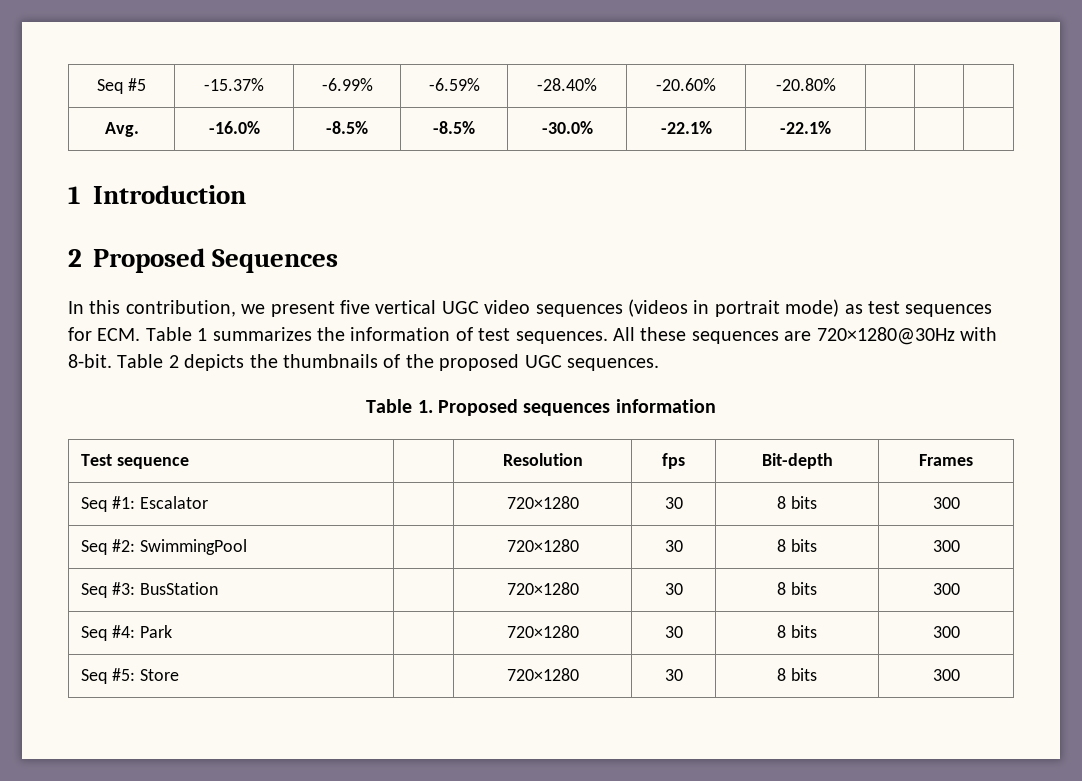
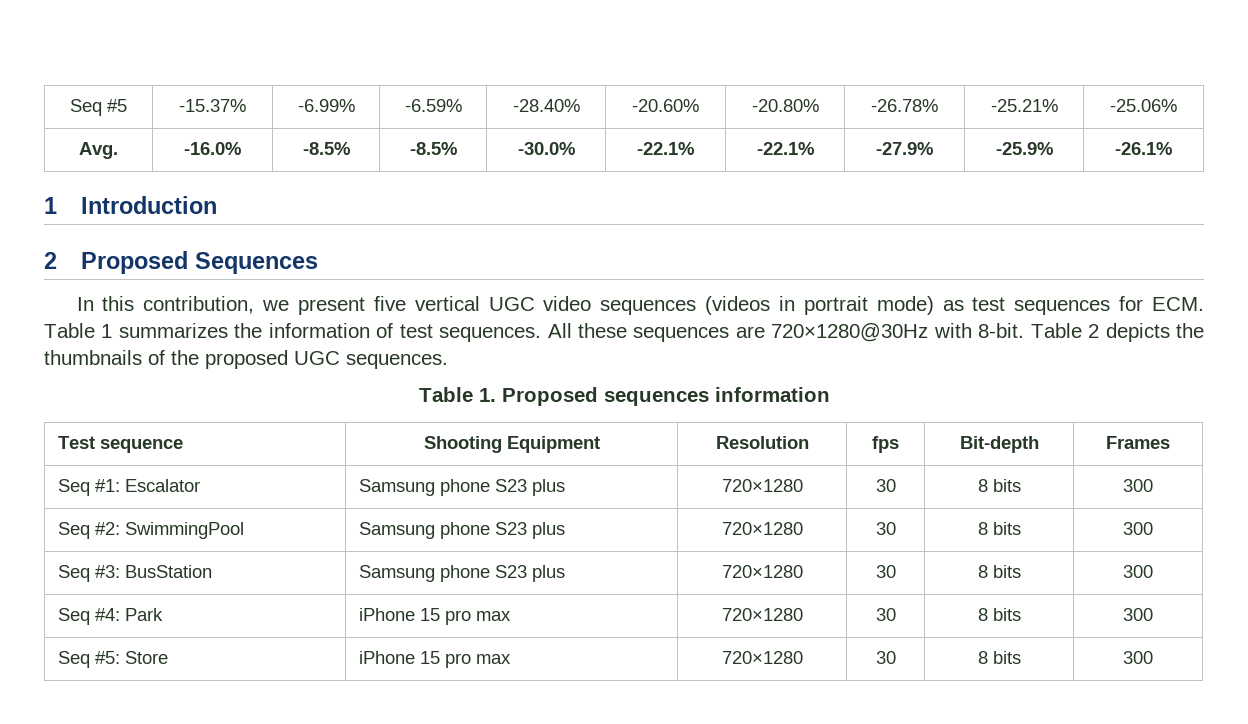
(836, 84) | | -> [871,99,938,112] [990,99,1058,112] [1110,99,1177,112] -26.78% | -25.21% | -25.06%
(831, 127) | | -> [876,142,933,155] [995,142,1053,155] [1115,142,1172,155] -27.9% | -25.9% | -26.1%
(189, 463) none -> [423,436,600,453] Shooting Equipment
(208, 502) none -> [359,479,566,496] Samsung phone S23 plus
(247, 547) none -> [359,522,566,539] Samsung phone S23 plus
(218, 588) none -> [359,565,566,582] Samsung phone S23 plus
(172, 631) none -> [359,608,512,625] iPhone 15 pro max
(179, 675) none -> [359,651,512,668] iPhone 15 pro max

